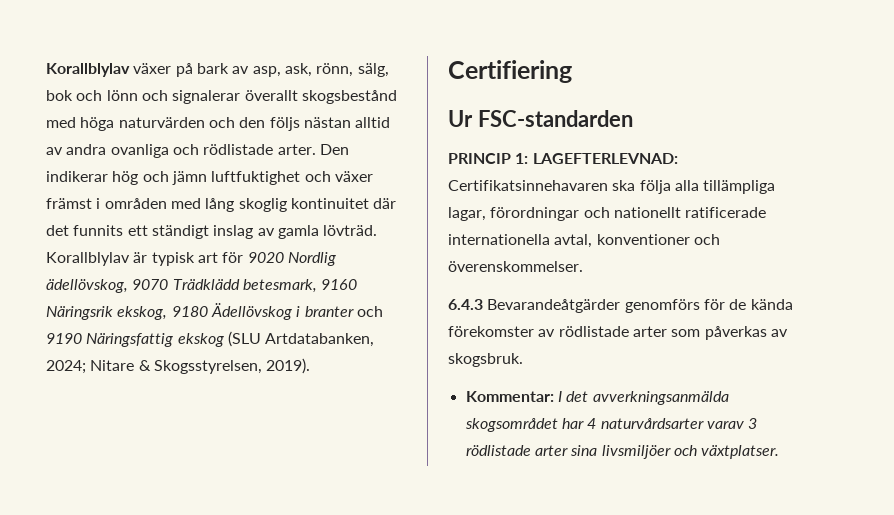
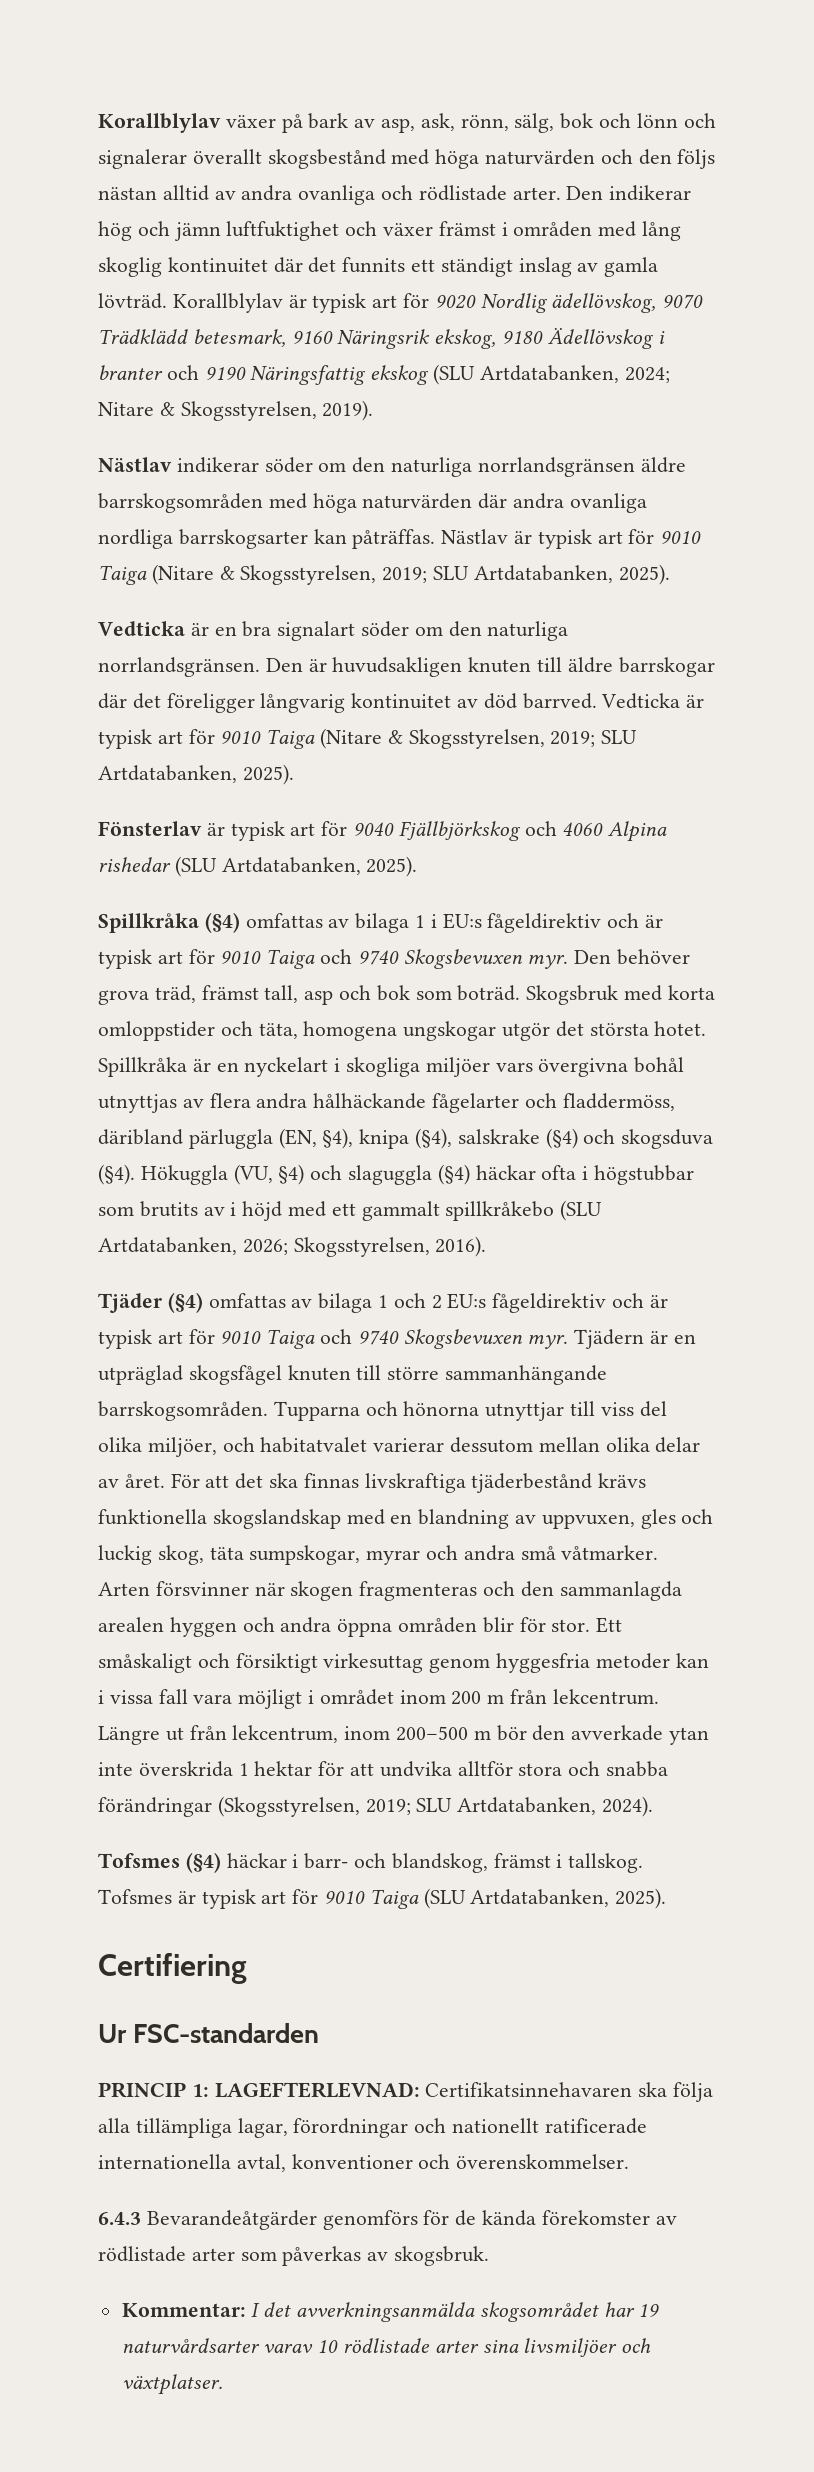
(311, 366) none -> [98,457,686,477] [98,493,647,513] [98,529,702,549] [98,564,670,585] [98,621,569,641] [98,657,715,677] [98,693,705,713] [98,728,638,749] [98,764,294,785] [98,821,668,842] [98,856,418,877] [98,912,664,933] [98,949,691,969] [98,985,715,1005] [98,1021,707,1041] [98,1057,685,1077] [98,1093,675,1113] [98,1128,714,1149] [98,1164,695,1185] [98,1200,603,1221] [98,1236,487,1257] [98,1292,668,1313] [98,1329,696,1349] [98,1365,608,1385] [98,1401,667,1421] [98,1437,701,1457] [98,1473,647,1493] [98,1509,714,1529] [98,1545,659,1565] [98,1581,682,1601] [98,1617,623,1637] [98,1653,709,1673] [98,1689,659,1709] [98,1725,710,1745] [98,1761,669,1777] [98,1796,654,1817] [98,1852,644,1873] [98,1888,667,1909] // Nästlav indikerar söder om den naturliga norrlandsgränsen äldre barrskogsområden med höga naturvärden där andra ovanliga nordliga barrskogsarter kan påträffas. Nästlav är typisk art för 9010 Taiga (Nitare & Skogsstyrelsen, 2019; SLU Artdatabanken, 2025). // Vedticka är en bra signalart söder om den naturliga norrlandsgränsen. Den är huvudsakligen knuten till äldre barrskogar där det föreligger långvarig kontinuitet av död barrved. Vedticka är typisk art för 9010 Taiga (Nitare & Skogsstyrelsen, 2019; SLU Artdatabanken, 2025). // Fönsterlav är typisk art för 9040 Fjällbjörkskog och 4060 Alpina rishedar (SLU Artdatabanken, 2025). // Spillkråka (§4) omfattas av bilaga 1 i EU:s fågeldirektiv och är typisk art för 9010 Taiga och 9740 Skogsbevuxen myr. Den behöver grova träd, främst tall, asp och bok som boträd. Skogsbruk med korta omloppstider och täta, homogena ungskogar utgör det största hotet. Spillkråka är en nyckelart i skogliga miljöer vars övergivna bohål utnyttjas av flera andra hålhäckande fågelarter och fladdermöss, däribland pärluggla (EN, §4), knipa (§4), salskrake (§4) och skogsduva (§4). Hökuggla (VU, §4) och slaguggla (§4) häckar ofta i högstubbar som brutits av i höjd med ett gammalt spillkråkebo (SLU Artdatabanken, 2026; Skogsstyrelsen, 2016). // Tjäder (§4) omfattas av bilaga 1 och 2 EU:s fågeldirektiv och är typisk art för 9010 Taiga och 9740 Skogsbevuxen myr. Tjädern är en utpräglad skogsfågel knuten till större sammanhängande barrskogsområden. Tupparna och hönorna utnyttjar till viss del olika miljöer, och habitatvalet varierar dessutom mellan olika delar av året. För att det ska finnas livskraftiga tjäderbestånd krävs funktionella skogslandskap med en blandning av uppvuxen, gles och luckig skog, täta sumpskogar, myrar och andra små våtmarker. Arten försvinner när skogen fragmenteras och den sammanlagda arealen hyggen och andra öppna områden blir för stor. Ett småskaligt och försiktigt virkesuttag genom hyggesfria metoder kan i vissa fall vara möjligt i området inom 200 m från lekcentrum. Längre ut från lekcentrum, inom 200–500 m bör den avverkade ytan inte överskrida 1 hektar för att undvika alltför stora och snabba förändringar (Skogsstyrelsen, 2019; SLU Artdatabanken, 2024). // Tofsmes (§4) häckar i barr- och blandskog, främst i tallskog. Tofsmes är typisk art för 9010 Taiga (SLU Artdatabanken, 2025).
[587,418,597,429] 4 -> [638,2303,661,2317] 19
[748,418,758,429] 3 -> [317,2339,339,2353] 10

